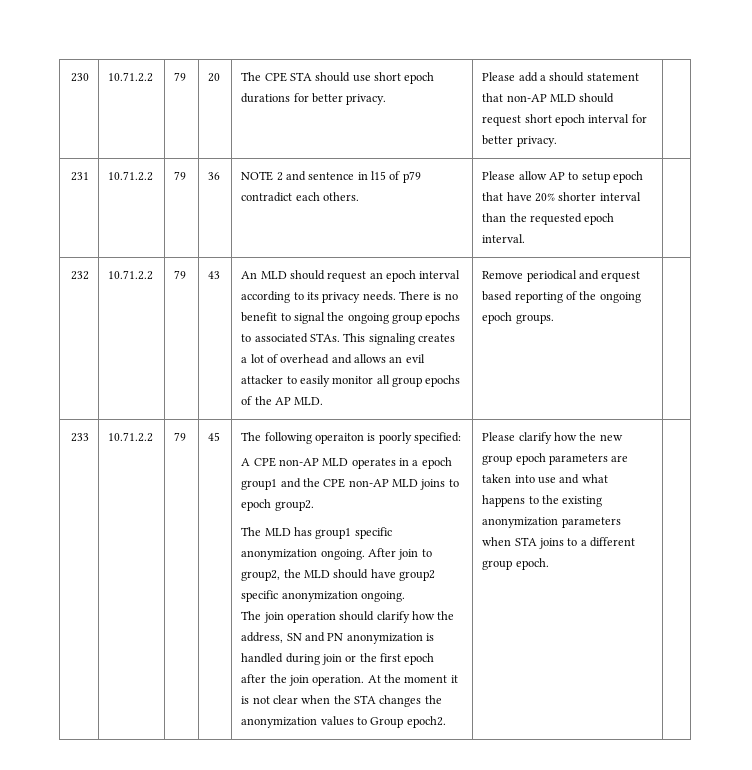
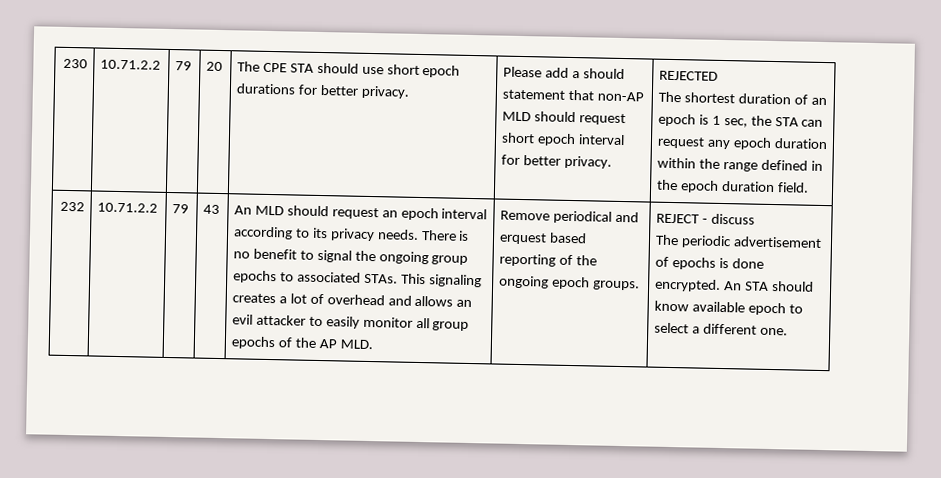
[70,172,89,181] [108,171,154,181] [174,171,187,180] [208,172,221,180] [241,171,421,183] [241,192,359,202] [482,171,644,183] [482,192,641,202] [482,213,615,225] [482,234,526,243] // 231 | 10.71.2.2 | 79 | 36 | NOTE 2 and sentence in l15 of p79 contradict each others. | Please allow AP to setup epoch that have 20% shorter interval than the requested epoch interval. | -> [659,70,719,81] [658,91,827,106] [658,113,824,128] [657,136,828,150] [657,157,823,172] [657,179,809,193] REJECTED // The shortest duration of an epoch is 1 sec, the STA can request any epoch duration within the range defined in the epoch duration field.
[70,433,89,442] [108,432,154,442] [174,432,187,441] [208,432,221,441] [241,432,462,444] [241,457,452,469] [241,478,459,490] [241,499,314,511] [241,527,392,539] [241,548,432,560] [241,569,436,581] [241,590,405,602] [241,611,455,623] [241,632,435,644] [241,653,435,665] [241,674,458,686] [241,695,442,707] [241,716,446,728] [482,432,623,444] [482,453,629,465] [482,474,608,484] [482,495,603,507] [482,517,621,528] [482,537,636,549] [482,558,549,570] // 233 | 10.71.2.2 | 79 | 45 | The following operaiton is poorly specified: // A CPE non-AP MLD operates in a epoch group1 and the CPE non-AP MLD joins to epoch group2. // The MLD has group1 specific anonymization ongoing. After join to group2, the MLD should have group2 specific anonymization ongoing. // The join operation should clarify how the address, SN and PN anonymization is handled during join or the first epoch after the join operation. At the moment it is not clear when the STA changes the anonymization values to Group epoch2. | Please clarify how the new group epoch parameters are taken into use and what happens to the existing anonymization parameters when STA joins to a different group epoch. | -> [656,213,755,225] [655,234,822,249] [655,256,764,270] [655,278,814,292] [654,300,803,316] [654,322,788,336] REJECT - discuss // The periodic advertisement of epochs is done encrypted. An STA should know available epoch to select a different one.

